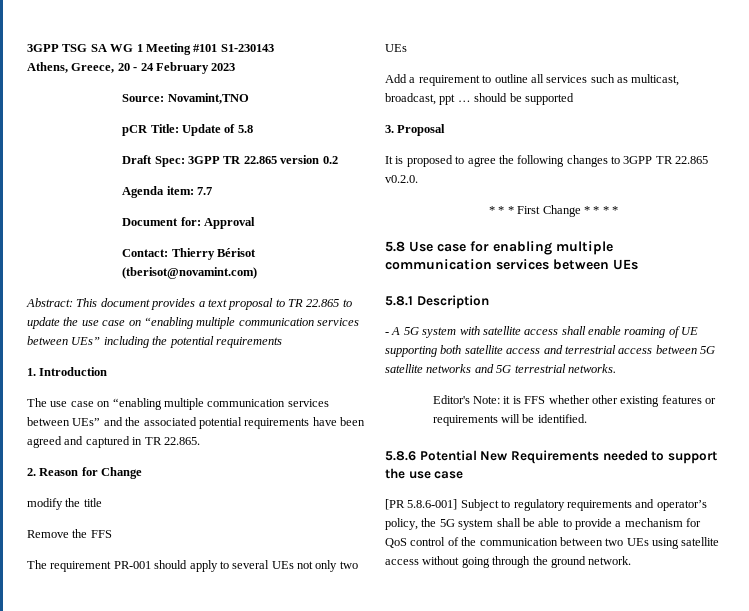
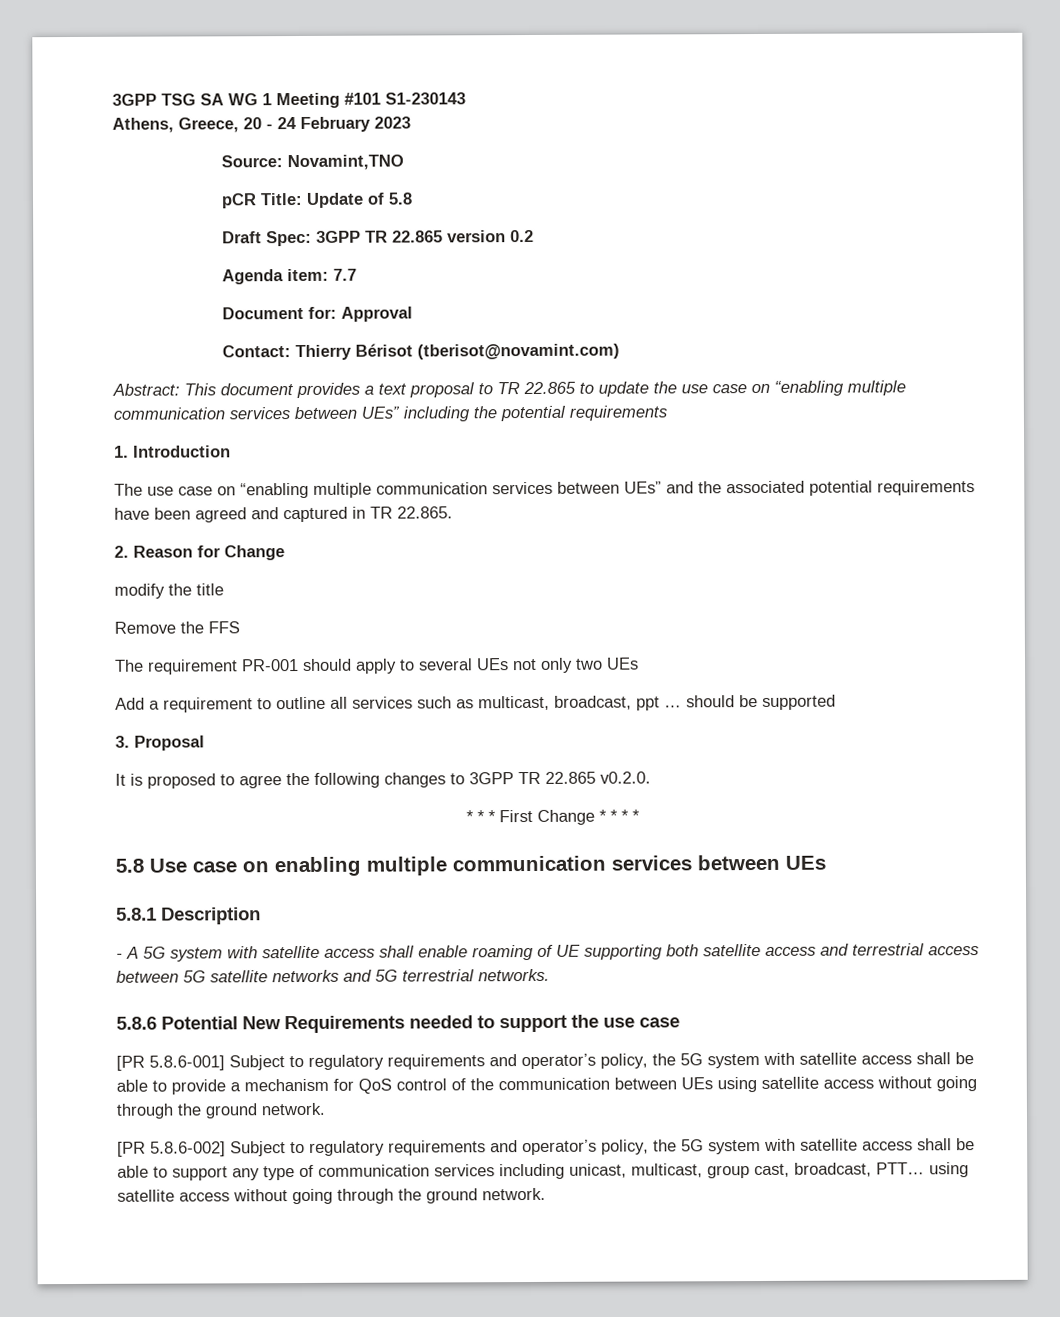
[470,241,489,252] for -> [242,861,269,873] on
[432,395,717,407] [432,414,587,426] // Editor's Note: it is FFS whether other existing features or requirements will be identified. -> (550, 975) none
(494, 524) none -> [763,1052,912,1065] with satellite access
[605,538,624,546] two -> (677, 1083) none
(632, 560) none -> [117,1138,975,1157] [117,1162,969,1181] [117,1187,546,1205] // [PR 5.8.6-002] Subject to regulatory requirements and operator’s policy, the 5G system with satellite access shall be able to support any type of communication services including unicast, multicast, group cast, broadcast, PTT… using satellite access without going through the ground network.

